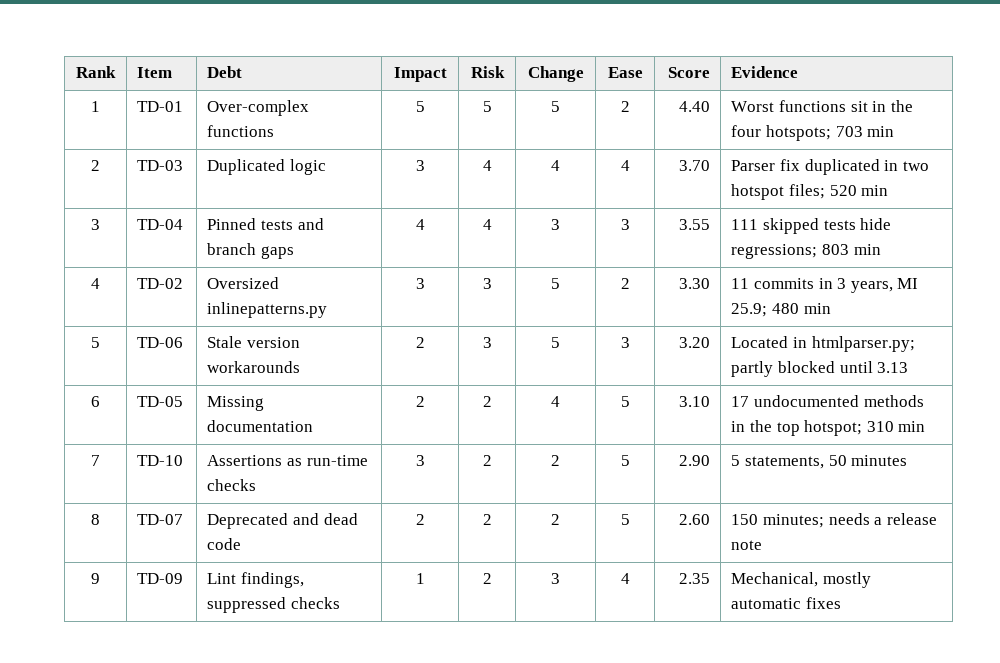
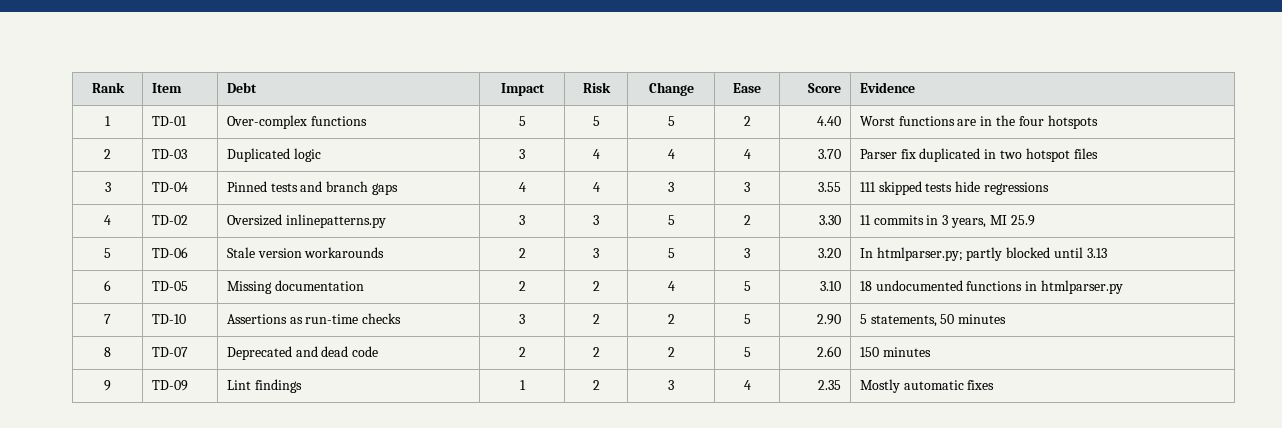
[850,101,868,112] sit -> [957,119,977,126] are
[766,125,895,141] hotspots; 703 min -> [1047,115,1098,129] hotspots
[789,184,889,199] files; 520 min -> [1073,148,1098,159] files
[731,244,881,259] regressions; 803 min -> [983,182,1049,195] regressions
[731,303,831,317] 25.9; 480 min -> [1010,215,1035,226] 25.9
[731,336,808,348] Located in -> [859,248,873,258] In
[731,395,924,407] [731,420,926,436] 17 undocumented methods in the top hotspot; 310 min -> [859,280,1123,294] 18 undocumented functions in htmlparser.py
[763,513,937,528] [731,540,763,550] minutes; needs a release note -> [882,347,931,357] minutes
[241,572,305,588] [207,597,341,613] findings, suppressed checks -> [254,379,302,393] findings
[731,572,872,588] Mechanical, mostly -> [859,379,900,393] Mostly

